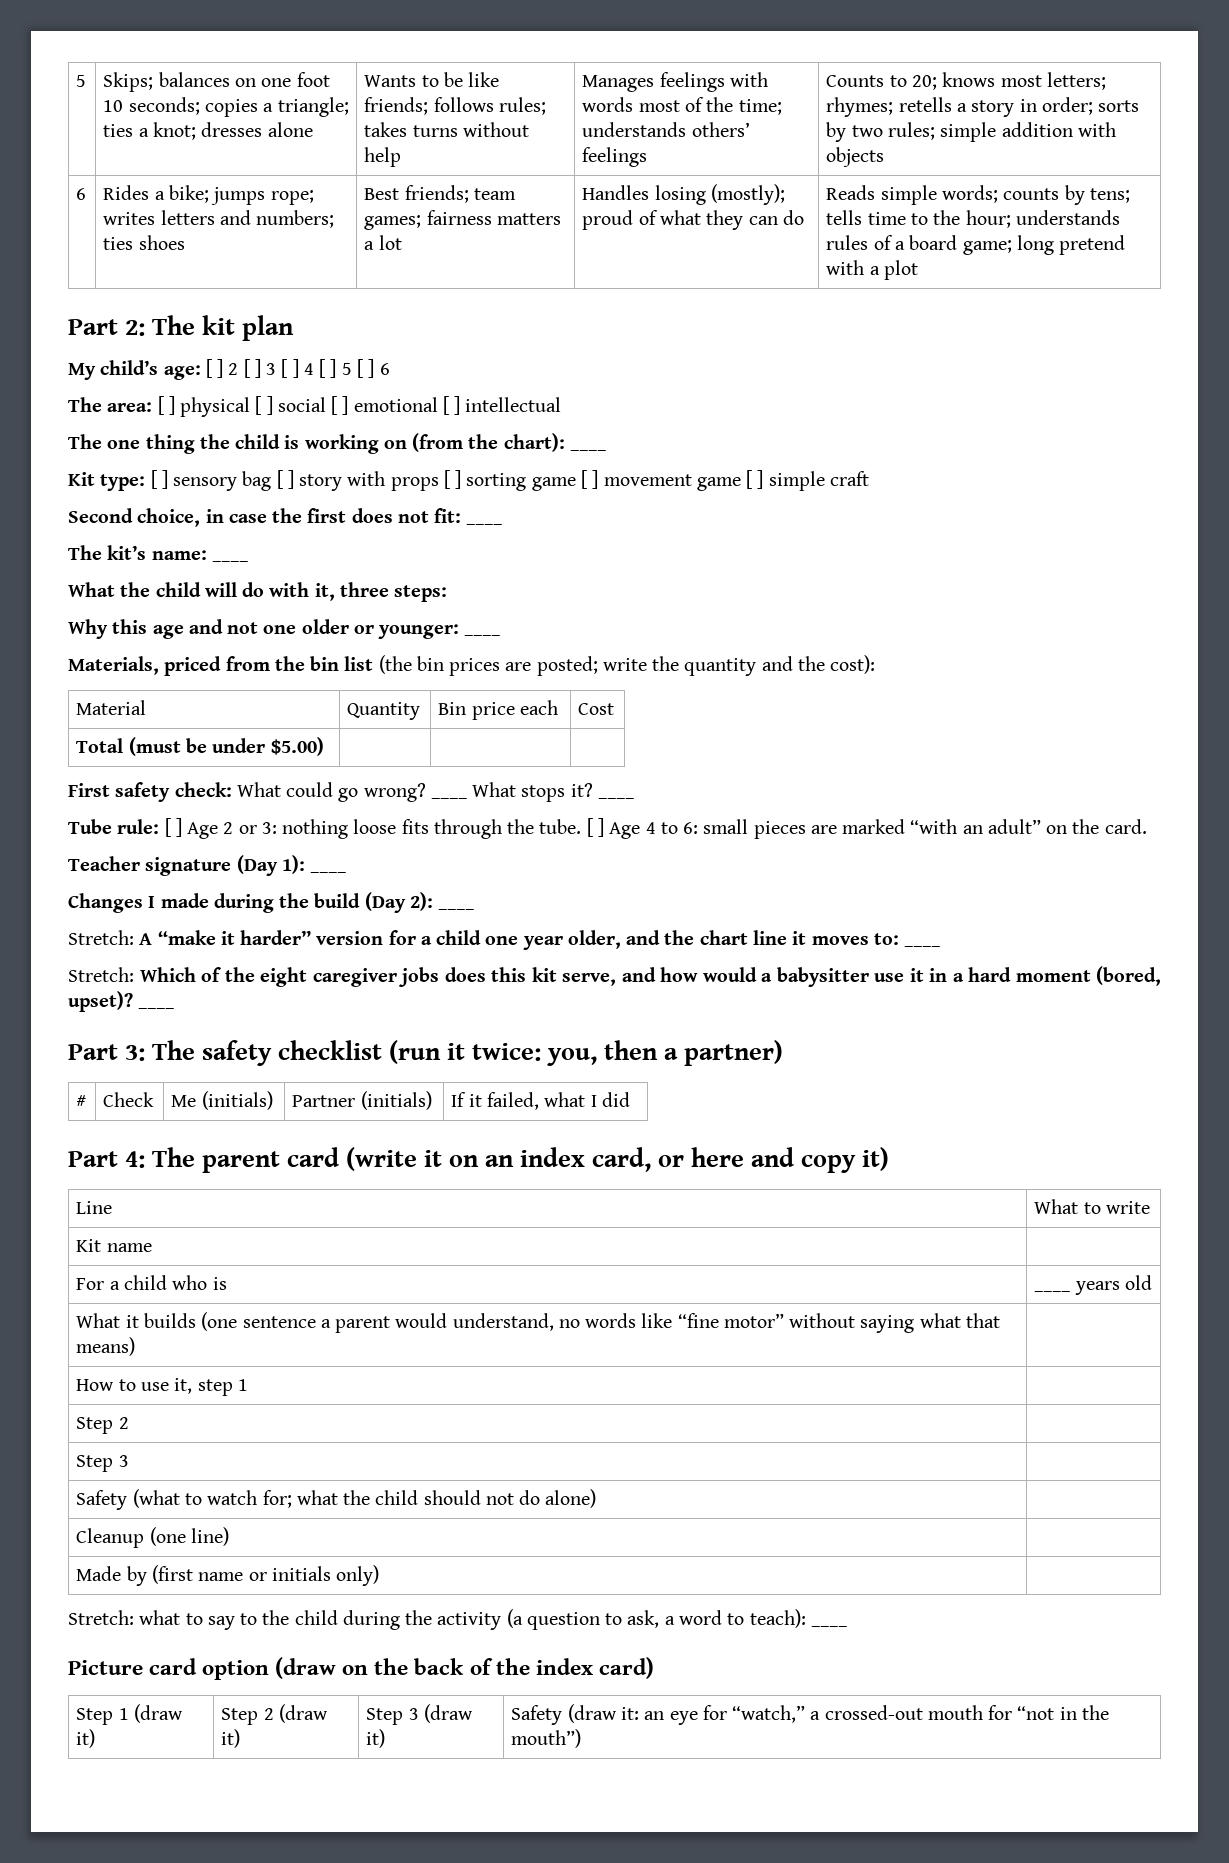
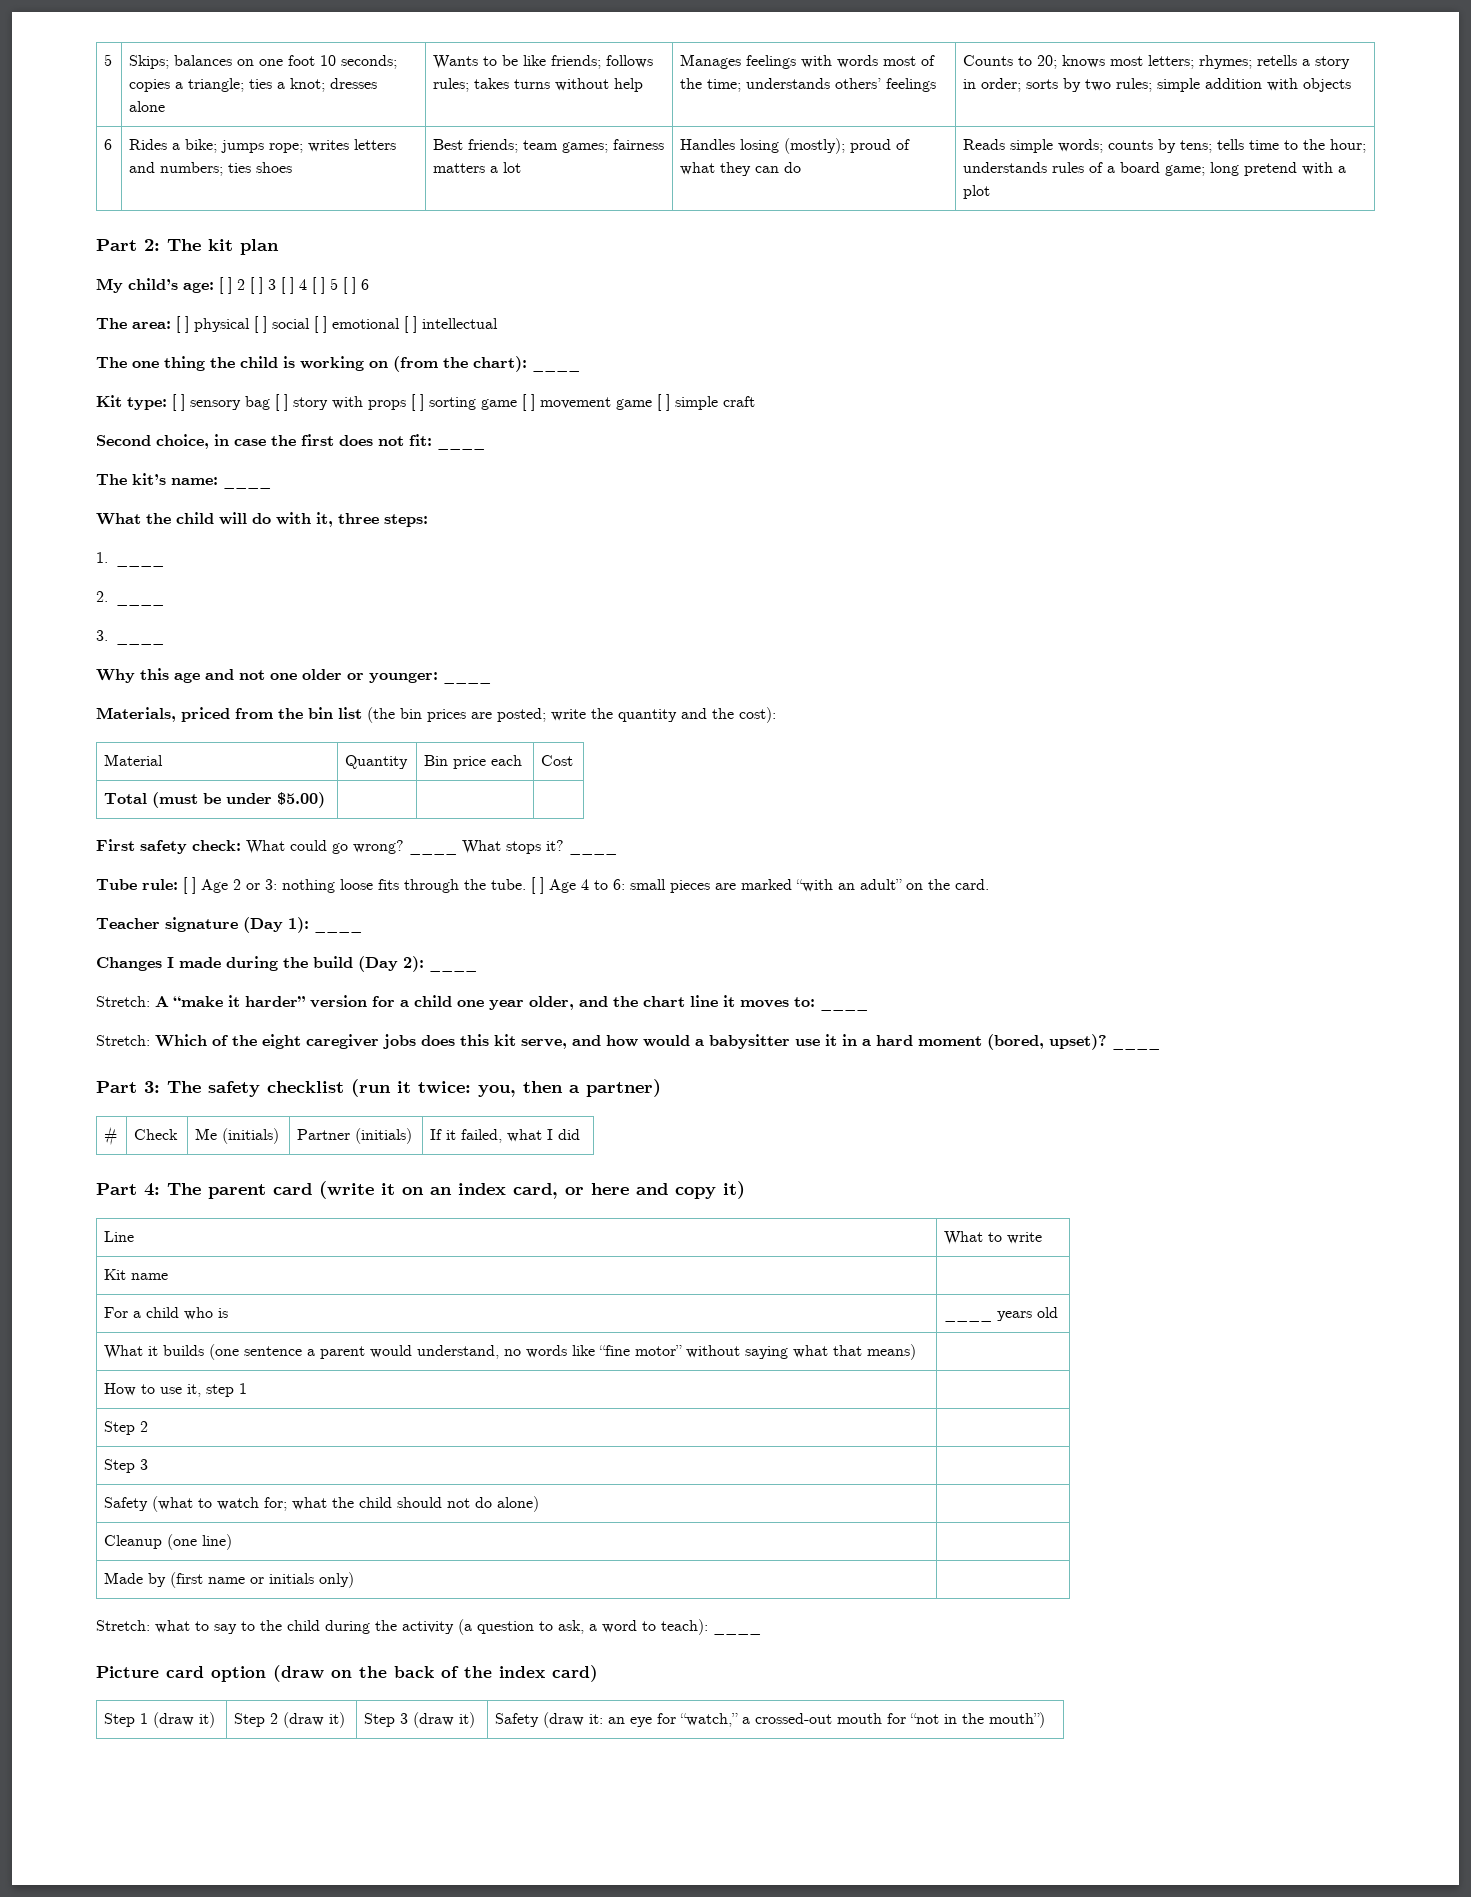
(448, 593) none -> [96,552,108,563] [116,563,164,567] [96,591,108,602] [116,602,164,606] [96,630,108,641] [116,641,164,645] // 1. ____ // 2. ____ // 3. ____

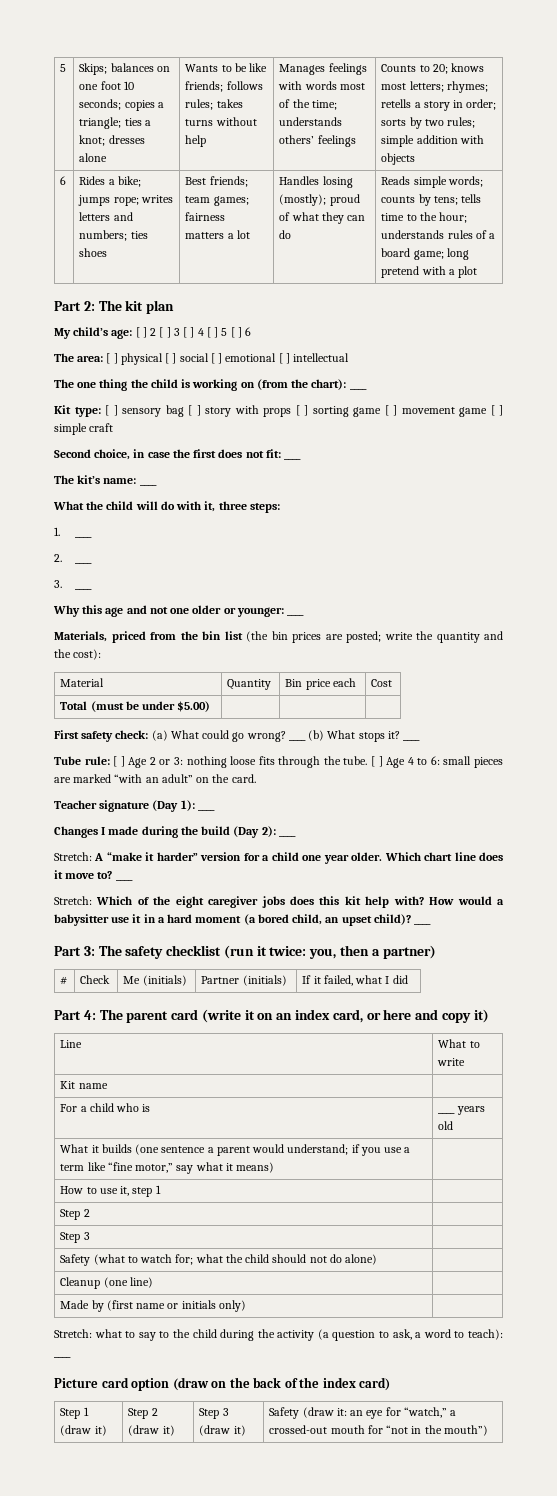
(241, 845) none -> [151,730,168,741] (a)
(457, 853) none -> [308,730,325,741] (b)
[529,995,815,1010] older, and the chart line it moves to: -> [351,852,503,861] [54,870,113,879] older. Which chart line does it move to?
[521,1035,638,1049] serve, and how -> [365,896,455,908] help with? How
[987,1034,1107,1050] (bored, upset)? -> [243,914,411,926] (a bored child, an upset child)?
[417,1345,863,1359] understand, no words like “fine motor” without saying what that -> [287,1144,411,1156] [60,1162,233,1174] understand; if you use a term like “fine motor,” say what it

